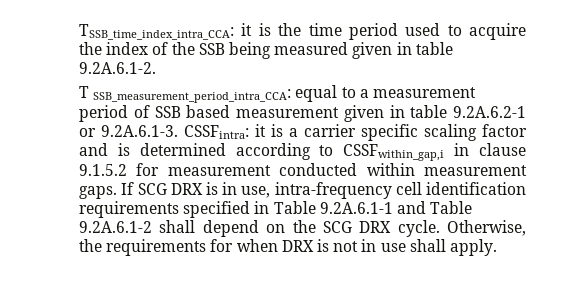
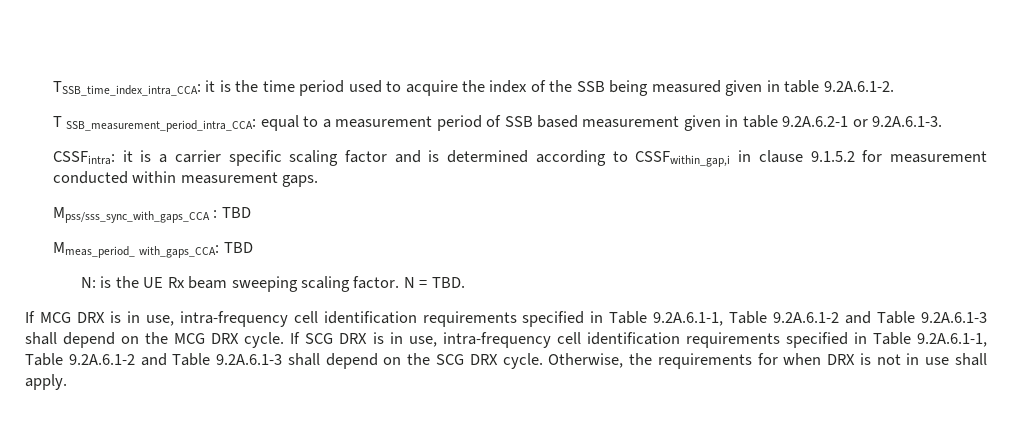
(179, 131) none -> (943, 121) //
(118, 192) none -> [52,207,251,223] [52,242,253,258] [80,276,465,292] [25,311,988,327] [25,332,285,348] // Mpss/sss_sync_with_gaps_CCA : TBD // Mmeas_period_ with_gaps_CCA: TBD // N: is the UE Rx beam sweeping scaling factor. N = TBD. // If MCG DRX is in use, intra-frequency cell identification requirements specified in Table 9.2A.6.1-1, Table 9.2A.6.1-2 and Table 9.2A.6.1-3 shall depend on the MCG DRX cycle.
[319,201,473,214] [79,221,153,233] 9.2A.6.1-1 and Table 9.2A.6.1-2 -> [916,333,987,347] [25,353,283,366] 9.2A.6.1-1, Table 9.2A.6.1-2 and Table 9.2A.6.1-3

